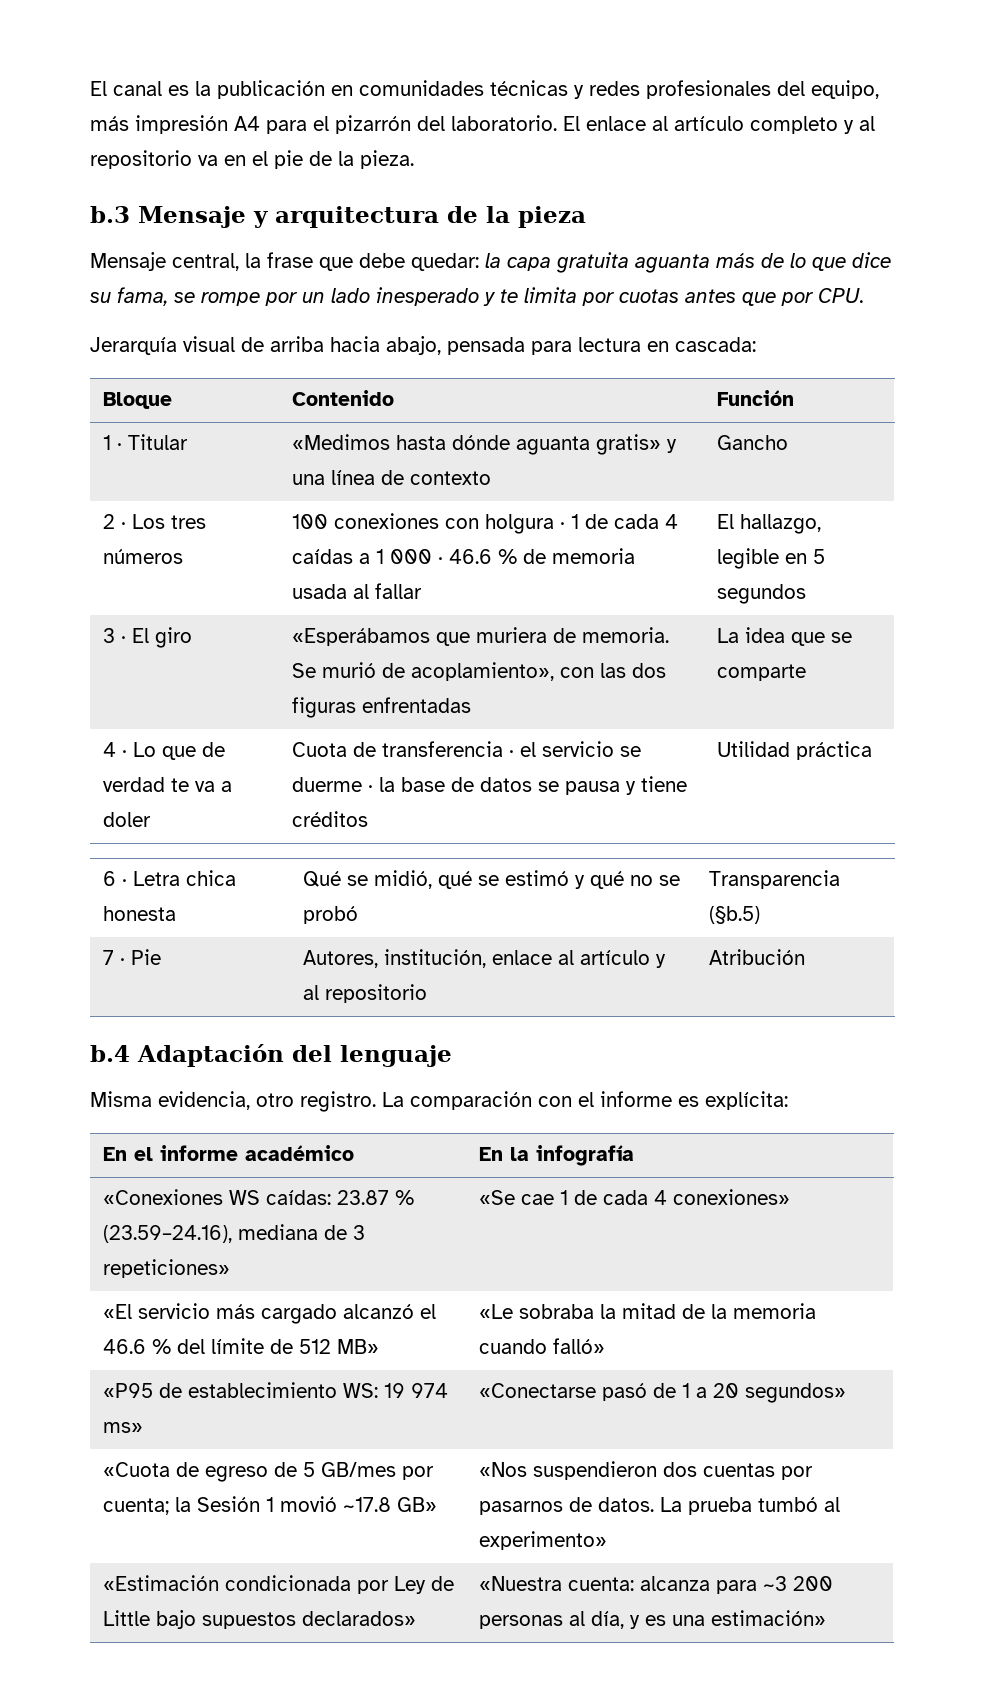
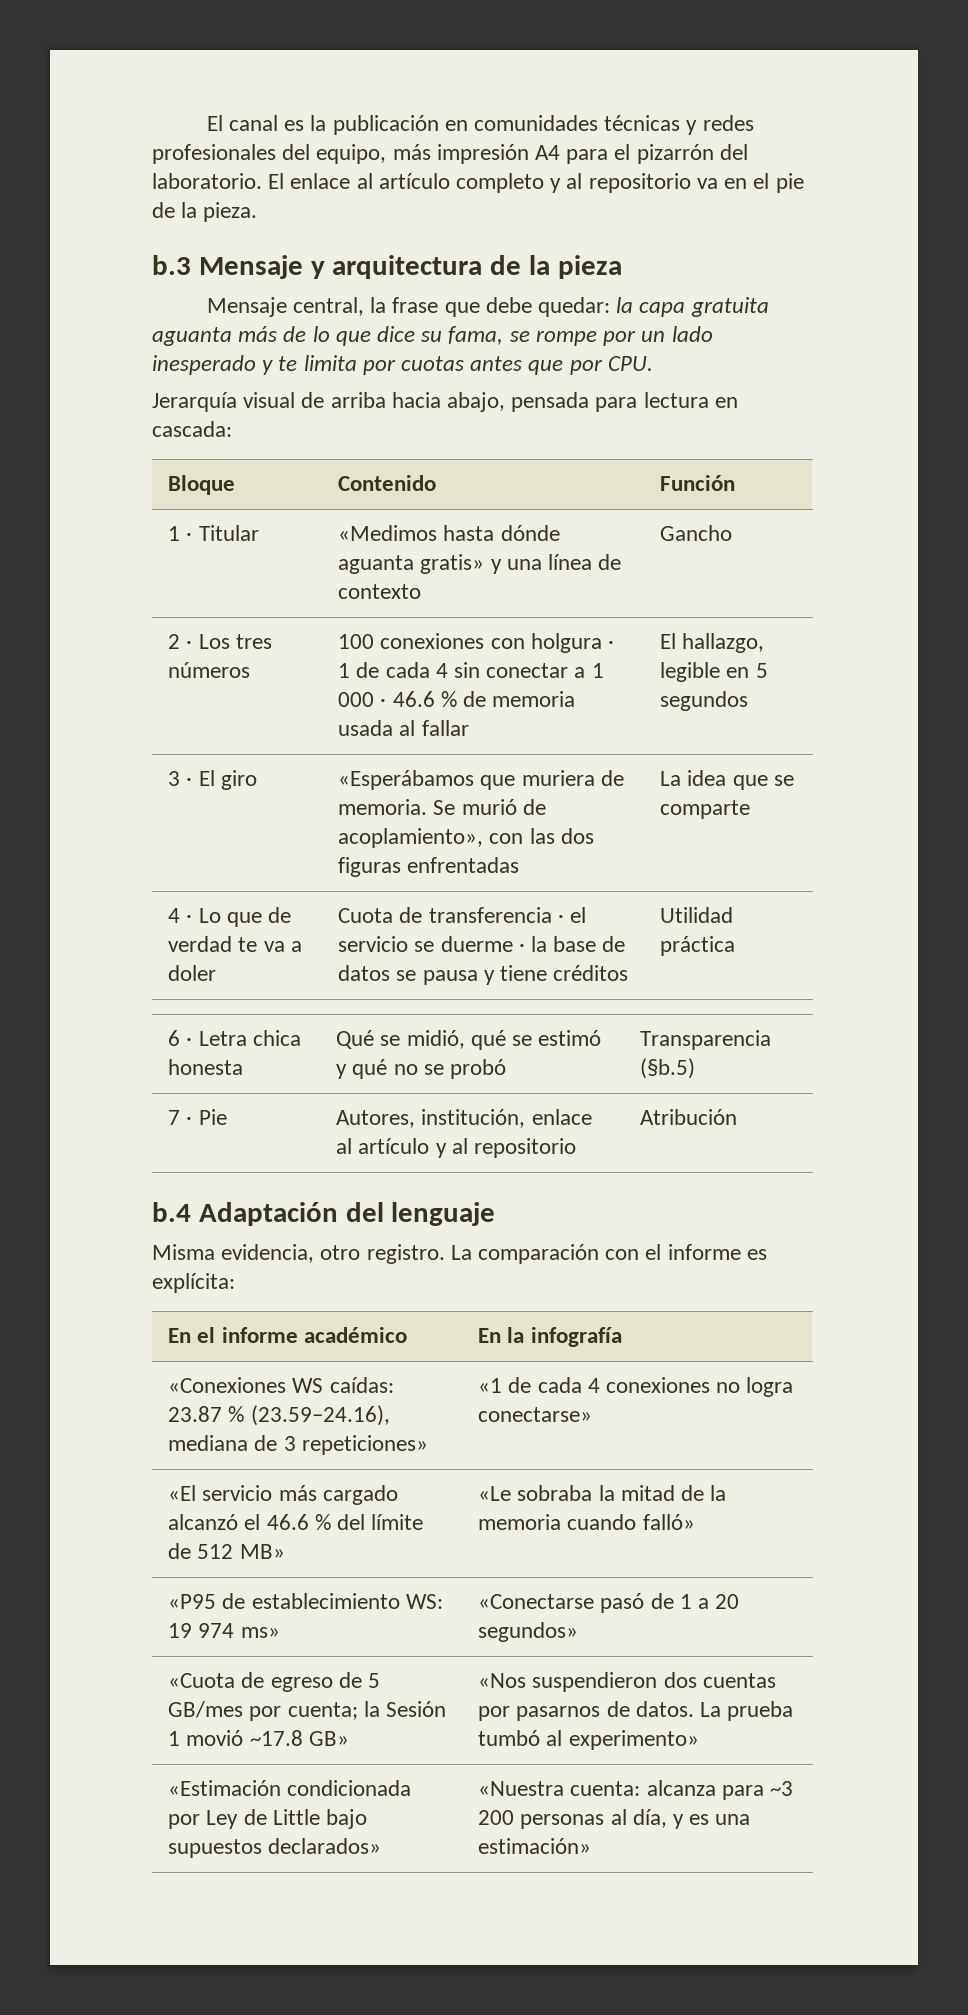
[291,549,353,564] caídas -> [454,662,569,678] sin conectar
[478,1189,790,1205] «Se cae 1 de cada 4 conexiones» -> [478,1377,794,1397] [478,1407,593,1422] «1 de cada 4 conexiones no logra conectarse»

